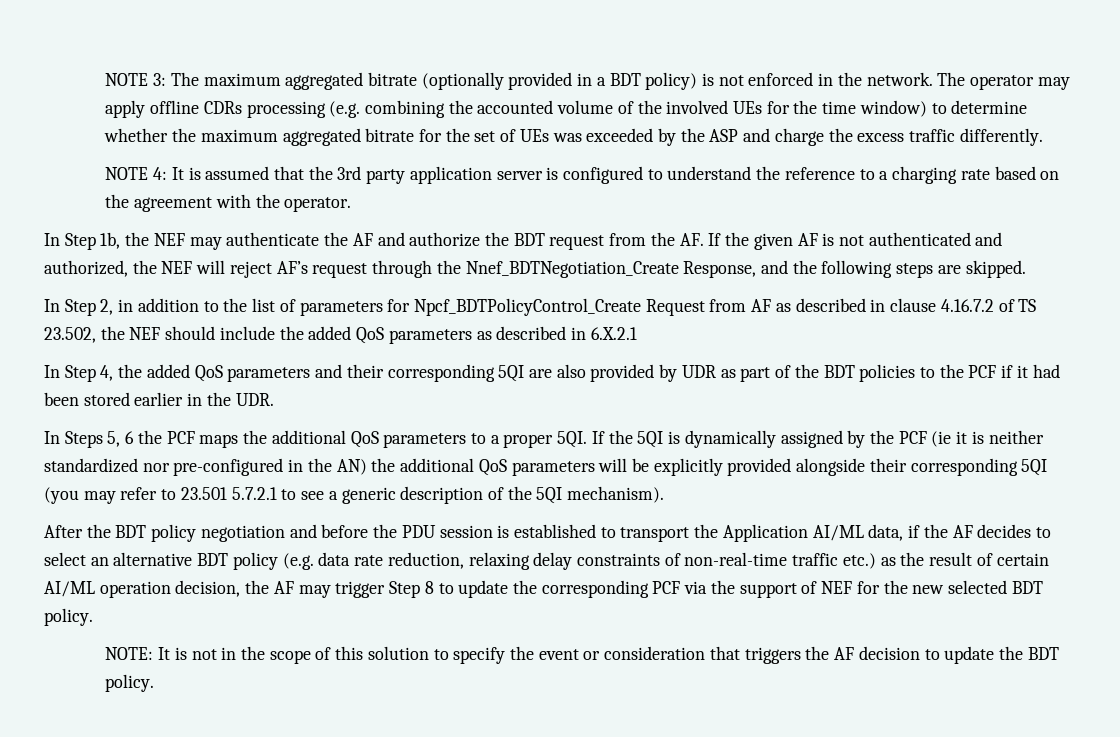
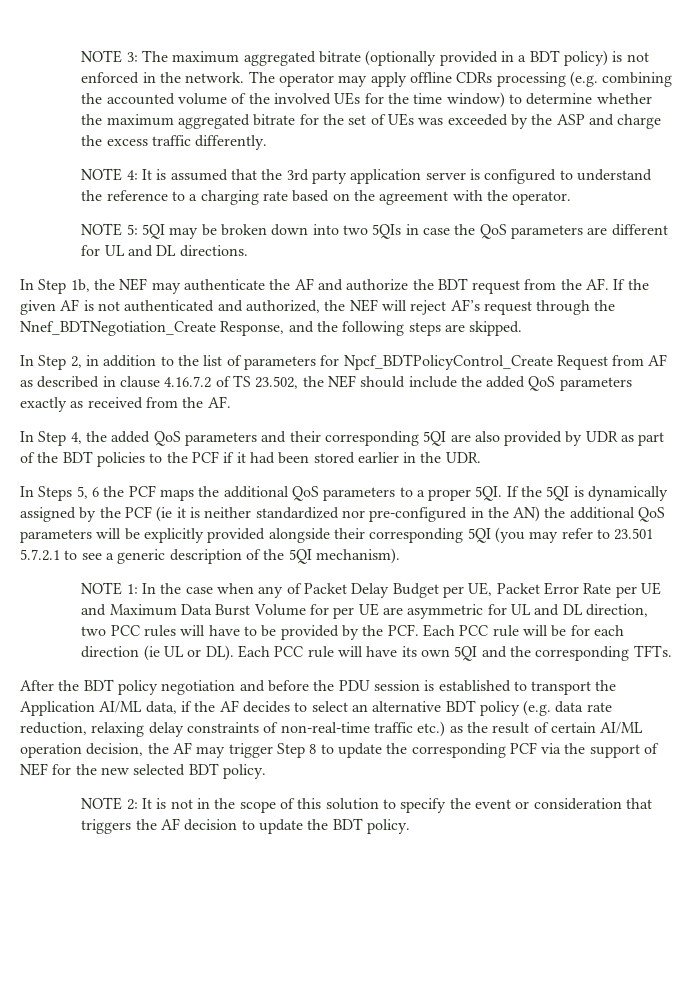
(352, 204) none -> [81,223,668,239] [81,245,248,257] // NOTE 5: 5QI may be broken down into two 5QIs in case the QoS parameters are different for UL and DL directions.
[476,326,637,340] as described in 6.X.2.1 -> [20,396,231,412] exactly as received from the AF.
(665, 494) none -> [81,582,661,598] [81,603,648,619] [81,624,624,640] [81,645,672,661] // NOTE 1: In the case when any of Packet Delay Budget per UE, Packet Error Rate per UE and Maximum Data Burst Volume for per UE are asymmetric for UL and DL direction, two PCC rules will have to be provided by the PCF. Each PCC rule will be for each direction (ie UL or DL). Each PCC rule will have its own 5QI and the corresponding TFTs.
[105,647,154,660] NOTE: -> [81,797,138,810] NOTE 2:

